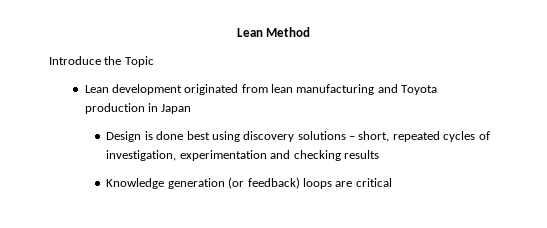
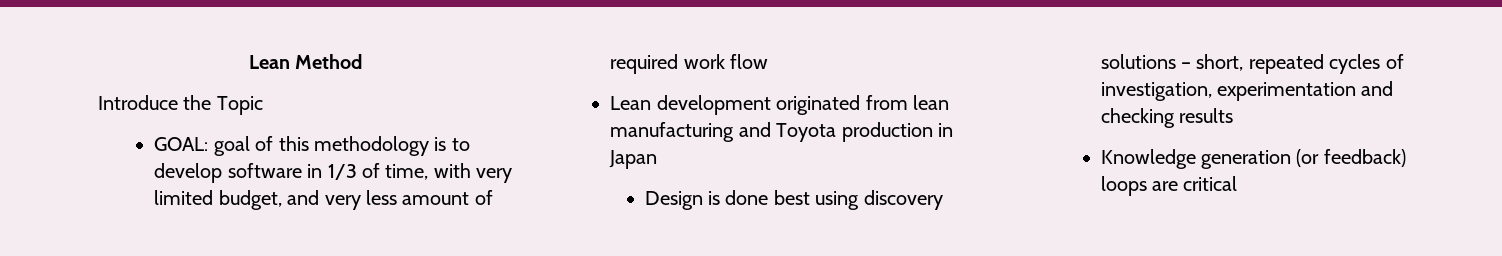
(154, 61) none -> [154,136,470,156] [154,163,513,183] [154,190,493,210] [610,54,769,74] // GOAL: goal of this methodology is to develop software in 1/3 of time, with very limited budget, and very less amount of required work flow

